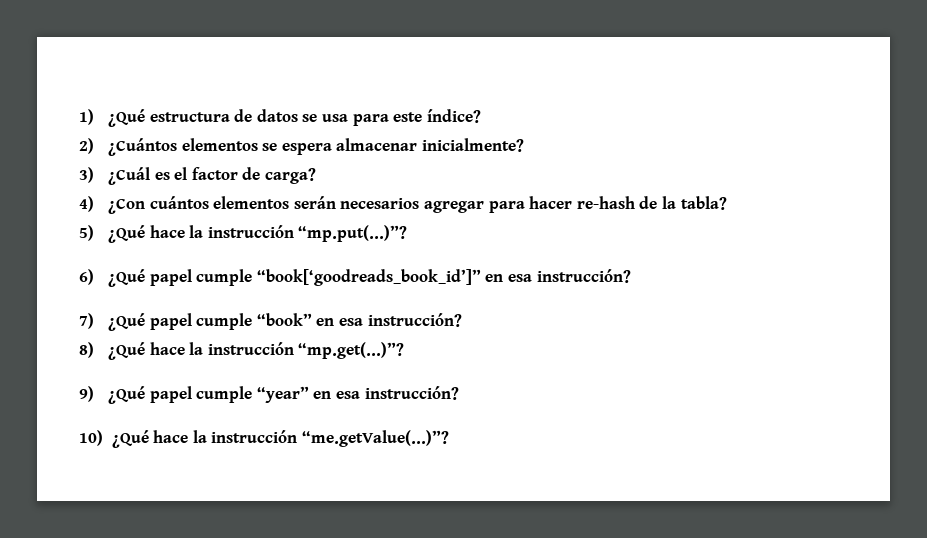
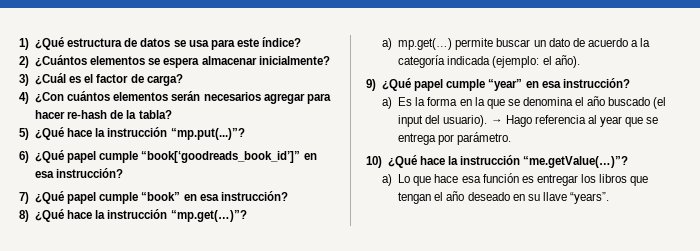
(405, 350) none -> [382,38,651,50] [398,55,580,68] // a) mp.get(…) permite buscar un dato de acuerdo a la categoría indicada (ejemplo: el año).
(459, 393) none -> [382,96,667,109] [398,115,659,127] [398,132,512,145] // a) Es la forma en la que se denomina el año buscado (el input del usuario). → Hago referencia al year que se entrega por parámetro.
(449, 438) none -> [382,173,649,186] [398,191,610,204] // a) Lo que hace esa función es entregar los libros que tengan el año deseado en su llave “years”.

